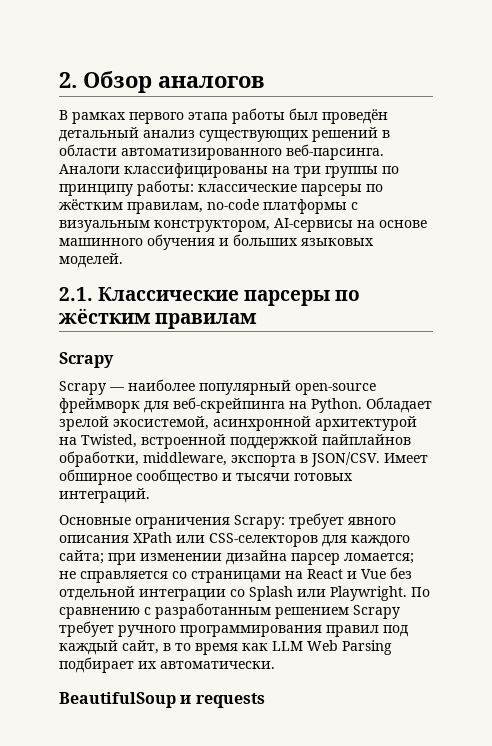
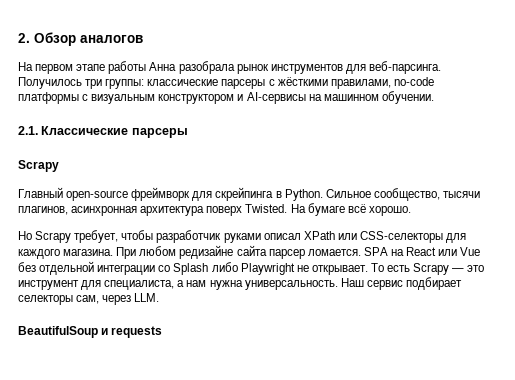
[59,108,388,124] [59,127,390,142] [59,144,384,160] [59,163,399,178] [59,180,383,196] [59,199,358,214] [59,218,427,232] [59,234,374,250] [59,253,123,268] [59,287,361,306] [59,308,258,329] [59,352,114,368] [59,379,376,395] [59,397,432,413] [59,416,417,431] [59,434,411,449] [59,451,428,467] [59,469,353,485] [59,488,150,503] [59,513,396,529] [59,535,129,543] В рамках первого этапа работы был проведён детальный анализ существующих решений в области автоматизированного веб-парсинга. Аналоги классифицированы на три группы по принципу работы: классические парсеры по жёстким правилам, no-code платформы с визуальным конструктором, AI-сервисы на основе машинного обучения и больших языковых моделей. // 2.1. Классические парсеры по жёстким правилам // Scrapy // Scrapy — наиболее популярный open-source фреймворк для веб-скрейпинга на Python. Обладает зрелой экосистемой, асинхронной архитектурой на Twisted, встроенной поддержкой пайплайнов обработки, middleware, экспорта в JSON/CSV. Имеет обширное сообщество и тысячи готовых интеграций. // Основные ограничения Scrapy: требует явного описания -> [18,61,441,74] [18,77,434,89] [18,91,434,104] [18,126,188,138] [18,160,59,172] [18,187,480,201] [18,203,411,216] [18,230,301,243] На первом этапе работы Анна разобрала рынок инструментов для веб-парсинга. Получилось три группы: классические парсеры с жёсткими правилами, no-code платформы с визуальным конструктором и AI-сервисы на машинном обучении. // 2.1. Классические парсеры // Scrapy // Главный open-source фреймворк для скрейпинга в Python. Сильное сообщество, тысячи плагинов, асинхронная архитектура поверх Twisted. На бумаге всё хорошо. // Но Scrapy требует, чтобы разработчик руками описал
[209,533,318,547] CSS-селекторов -> [359,231,443,243] CSS-селекторы
[59,550,414,565] [59,571,281,583] сайта; при изменении дизайна парсер ломается; не справляется со страницами -> [63,245,388,259] магазина. При любом редизайне сайта парсер ломается. SPA
[347,571,357,579] и -> [438,249,458,256] или
[297,586,430,601] [59,603,400,619] [59,621,408,637] [59,640,392,655] [59,657,275,673] или Playwright. По сравнению с разработанным решением Scrapy требует ручного программирования правил под каждый сайт, в то время как LLM Web Parsing подбирает их автоматически. -> [211,262,485,275] [18,277,462,290] [18,293,160,305] либо Playwright не открывает. То есть Scrapy — это инструмент для специалиста, а нам нужна универсальность. Наш сервис подбирает селекторы сам, через LLM.

